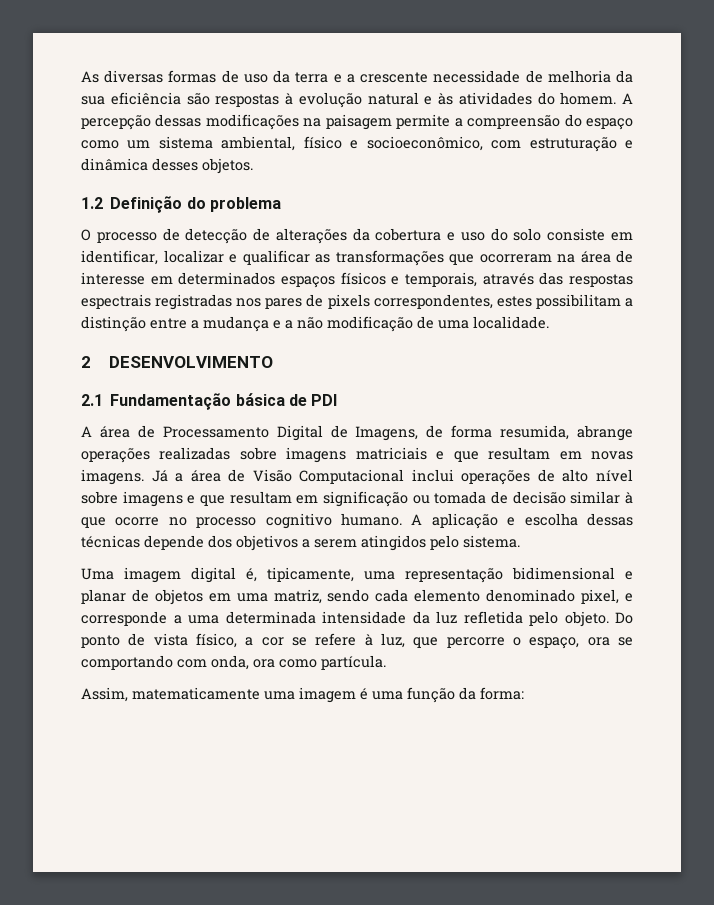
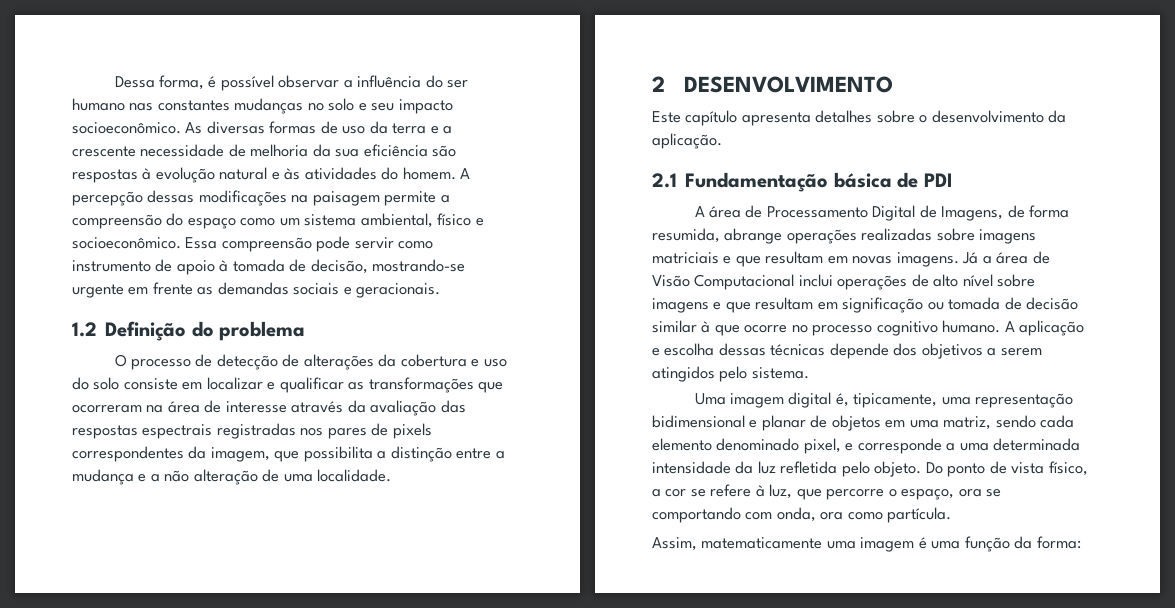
(81, 77) none -> [114,75,469,91] [72,98,453,114] [72,122,181,134] Dessa forma, é possível observar a influência do ser humano nas constantes mudanças no solo e seu impacto socioeconômico.
[366,136,634,152] [81,158,253,174] socioeconômico, com estruturação e dinâmica desses objetos. -> [72,236,434,252] [72,259,466,275] [72,282,441,298] socioeconômico. Essa compreensão pode servir como instrumento de apoio à tomada de decisão, mostrando-se urgente em frente as demandas sociais e geracionais.
[81,250,158,265] identificar, -> (203, 386) none
[150,272,534,288] em determinados espaços físicos e temporais, através -> [291,400,437,416] através da avaliação
[373,294,621,309] correspondentes, estes possibilitam -> [72,446,373,462] correspondentes da imagem, que possibilita
[327,316,413,332] modificação -> [193,469,258,485] alteração
(273, 362) none -> [652,110,1067,126] [652,133,722,149] // Este capítulo apresenta detalhes sobre o desenvolvimento da aplicação.

